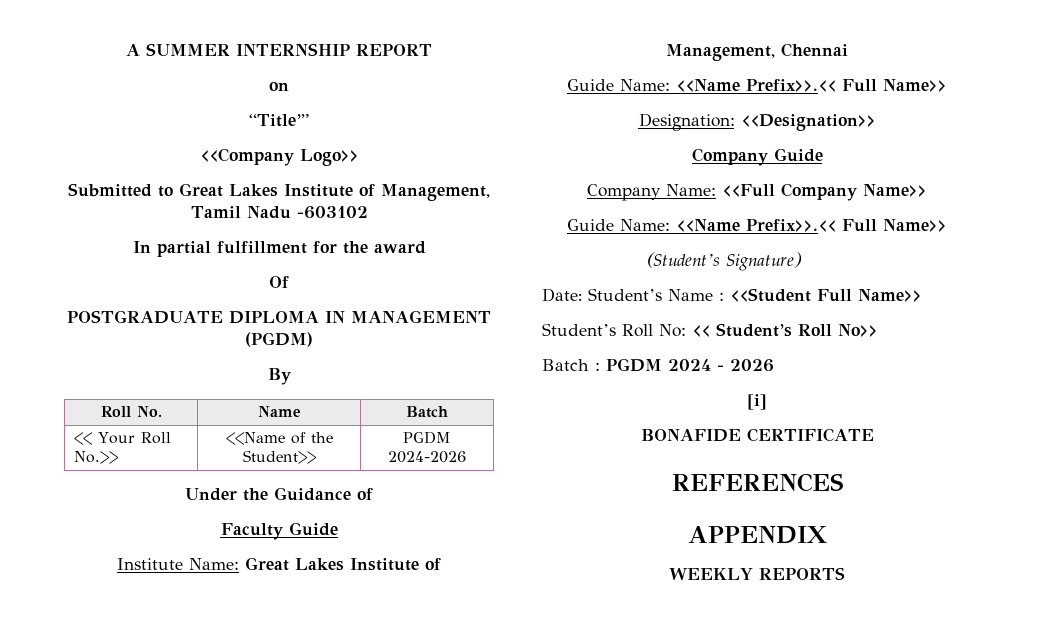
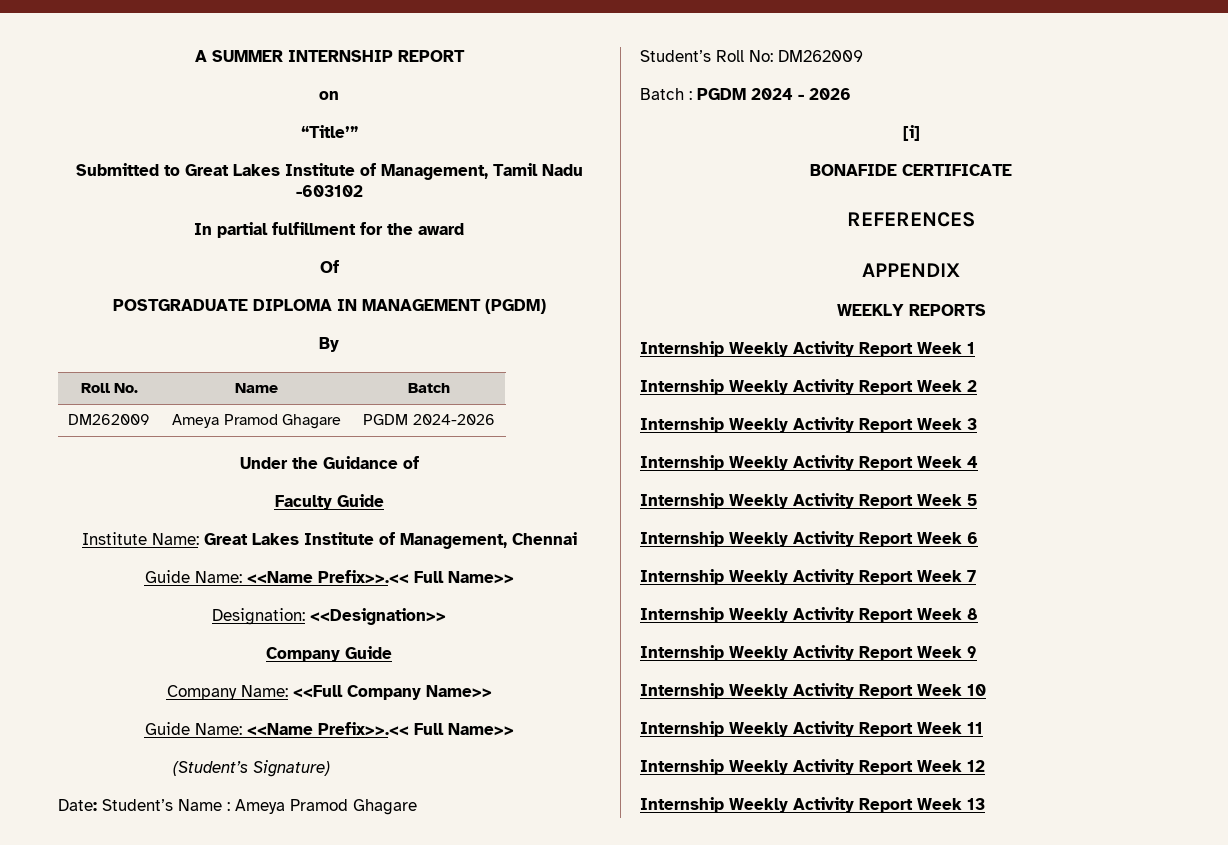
[199,148,359,166] // <<Company Logo>> -> (358, 131) none
[74,432,172,445] [74,451,119,464] [225,432,333,445] [242,450,316,464] << Your Roll No.>> | <<Name of the Student>> -> [67,414,150,425] [172,414,341,429] DM262009 | Ameya Pramod Ghagare
[730,288,922,302] <<Student Full Name>> -> [235,799,417,815] Ameya Pramod Ghagare
[692,323,878,337] << Student’s Roll No>> -> [778,50,863,62] DM262009
(845, 573) none -> [640,341,975,357] [640,379,977,395] [640,417,977,433] [640,455,978,471] [640,493,977,509] [640,531,978,547] [640,569,976,585] [640,607,978,623] [640,645,977,661] [640,683,986,699] [640,721,983,737] [640,759,985,775] [640,797,985,813] // Internship Weekly Activity Report Week 1 // Internship Weekly Activity Report Week 2 // Internship Weekly Activity Report Week 3 // Internship Weekly Activity Report Week 4 // Internship Weekly Activity Report Week 5 // Internship Weekly Activity Report Week 6 // Internship Weekly Activity Report Week 7 // Internship Weekly Activity Report Week 8 // Internship Weekly Activity Report Week 9 // Internship Weekly Activity Report Week 10 // Internship Weekly Activity Report Week 11 // Internship Weekly Activity Report Week 12 // Internship Weekly Activity Report Week 13

